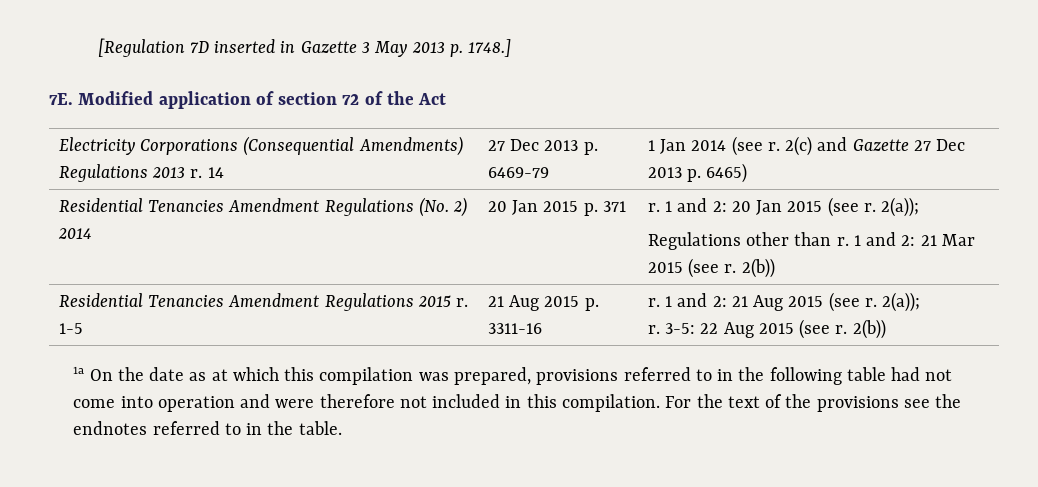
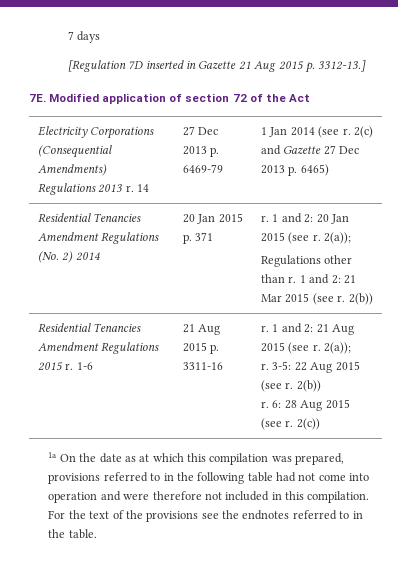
(97, 47) none -> [67,31,101,43] 7 days //
[361,39,512,57] 3 May 2013 p. 1748.] -> [238,60,367,73] 21 Aug 2015 p. 3312-13.]
[58,323,83,334] 1-5 -> [76,362,93,370] 1-6
(886, 329) none -> [261,399,350,411] [261,418,320,430] // r. 6: 28 Aug 2015 (see r. 2(c))

